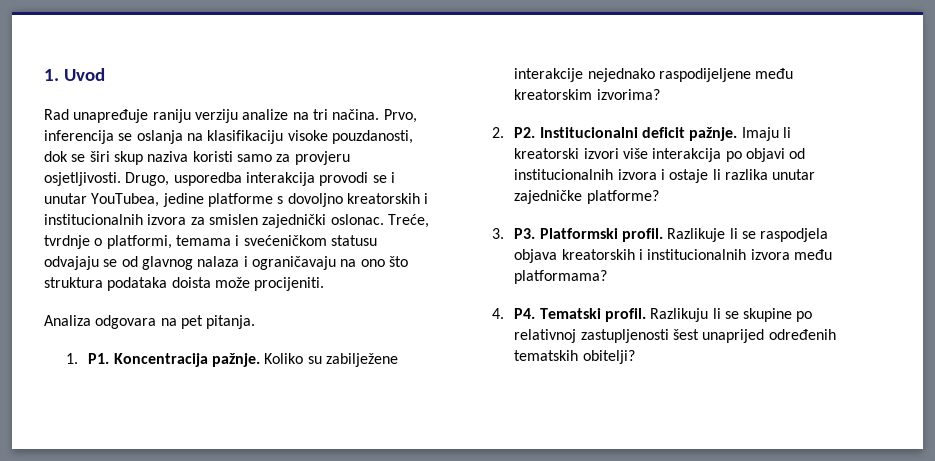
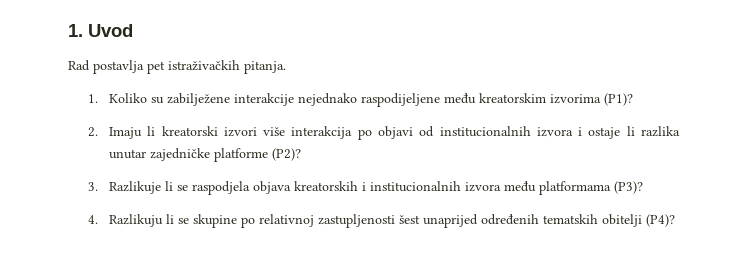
[73,109,417,123] [44,130,413,144] [44,151,350,165] [44,172,395,186] [44,193,429,207] [44,214,429,228] [44,235,377,249] [44,256,408,270] [44,277,325,291] [44,315,203,329] unapređuje raniju verziju analize na tri načina. Prvo, inferencija se oslanja na klasifikaciju visoke pouzdanosti, dok se širi skup naziva koristi samo za provjeru osjetljivosti. Drugo, usporedba interakcija provodi se i unutar YouTubea, jedine platforme s dovoljno kreatorskih i institucionalnih izvora za smislen zajednički oslonac. Treće, tvrdnje o platformi, temama i svećeničkom statusu odvajaju se od glavnog nalaza i ograničavaju na ono što struktura podataka doista može procijeniti. // Analiza odgovara na pet -> [93,60,240,74] postavlja pet istraživačkih
[88,353,260,367] P1. Koncentracija pažnje. -> (99, 98) none
[596,89,660,100] izvorima? -> [549,93,633,106] izvorima (P1)?
[514,127,738,141] P2. Institucionalni deficit pažnje. -> (99, 132) none
[586,190,659,204] platforme? -> [213,148,301,162] platforme (P2)?
[514,228,663,242] P3. Platformski profil. -> (99, 186) none
[514,270,608,284] platformama? -> [538,181,643,195] platformama (P3)?
[514,308,646,322] P4. Tematski profil. -> (99, 219) none
[582,350,635,364] obitelji? -> [601,214,675,227] obitelji (P4)?

